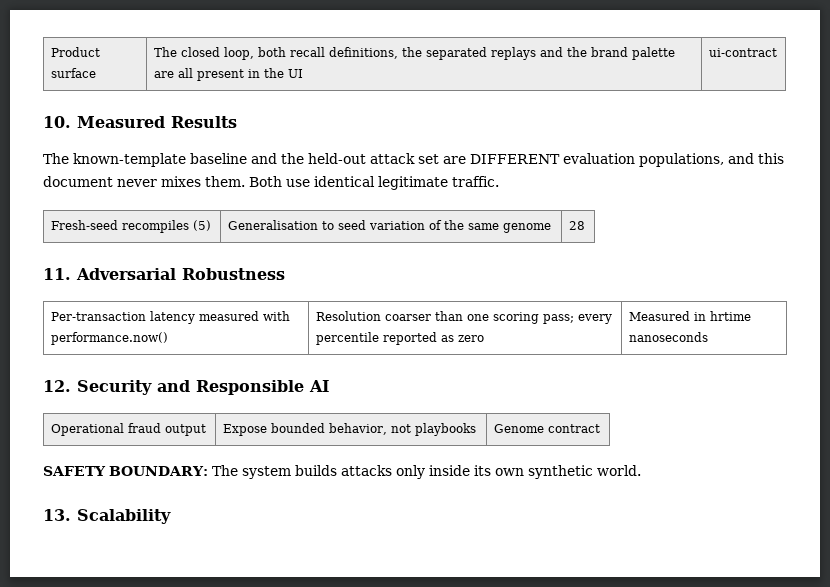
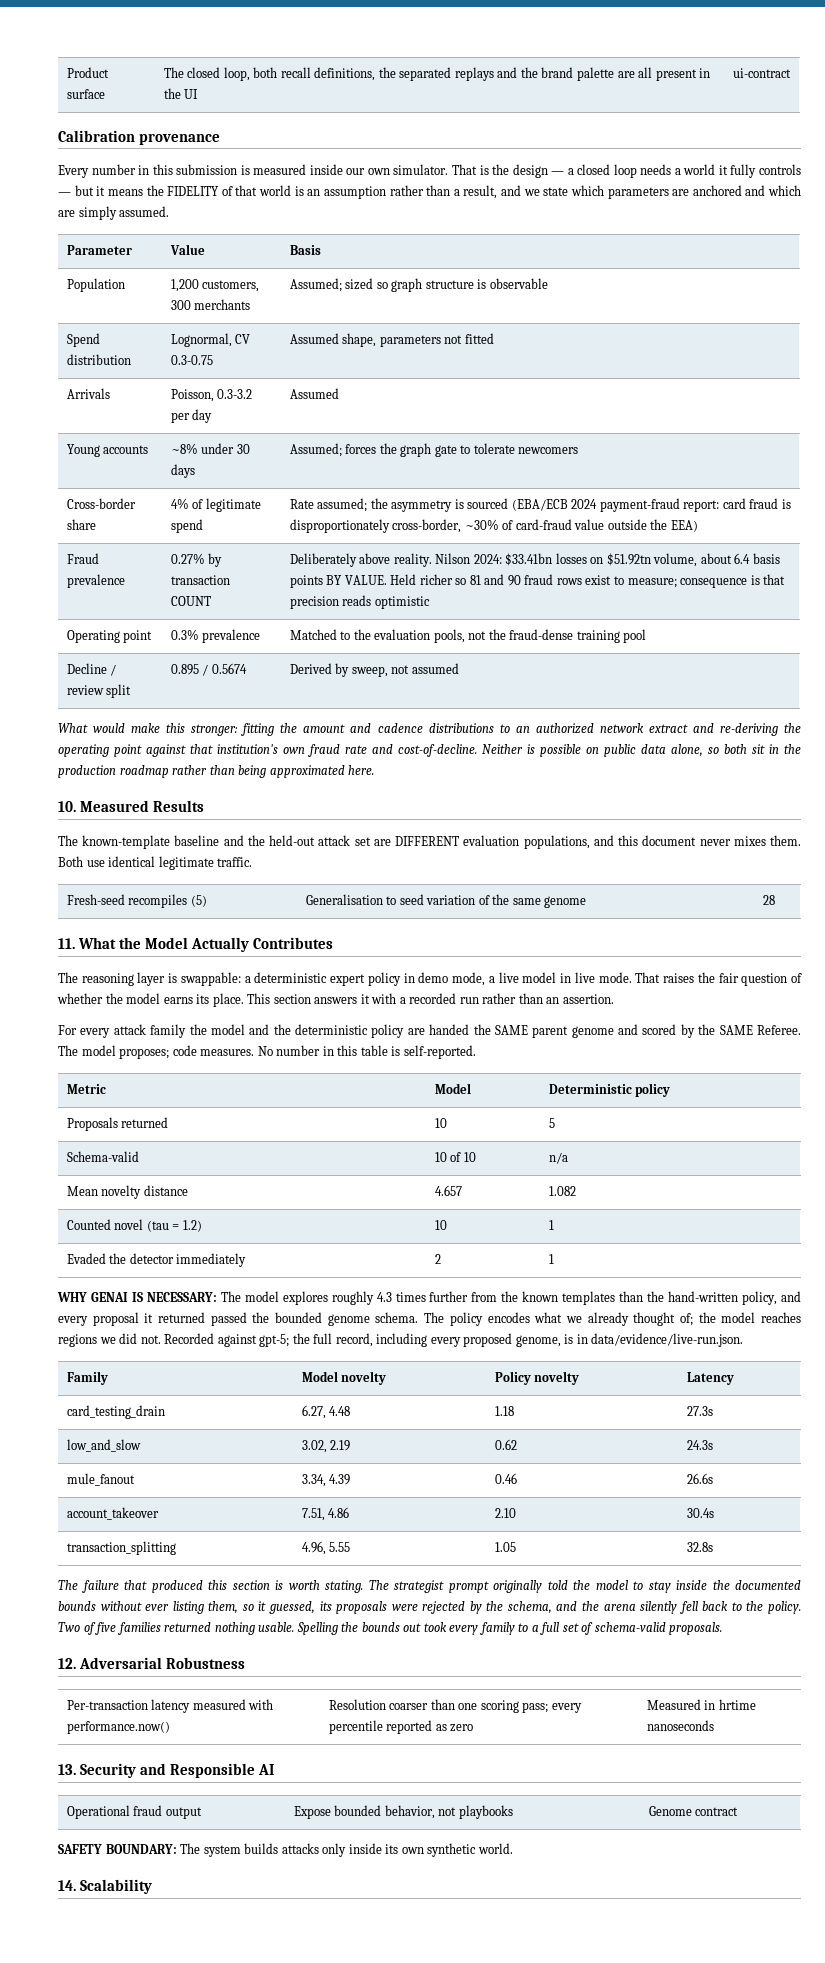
(777, 52) none -> [58,130,220,145] [58,164,801,178] [58,185,801,199] [58,206,170,220] [66,245,132,255] [169,244,205,255] [289,245,321,255] [66,278,125,292] [170,279,260,292] [170,299,251,310] [289,278,548,292] [66,333,100,347] [66,354,131,365] [170,333,251,347] [170,355,213,365] [289,333,494,347] [66,388,110,399] [170,389,253,402] [170,409,213,423] [289,388,339,399] [66,444,149,457] [170,443,250,454] [170,464,195,478] [289,443,579,457] [66,498,136,509] [66,519,96,530] [170,498,261,512] [170,519,203,533] [289,498,791,512] [289,519,698,533] [66,553,99,564] [66,574,125,588] [170,553,223,567] [170,575,230,585] [170,596,211,606] [289,553,780,567] [289,574,786,588] [289,595,430,609] [66,630,153,643] [170,629,261,643] [289,629,647,643] [66,663,117,676] [66,684,132,698] [170,663,247,676] [289,663,459,677] [58,723,801,736] [58,744,801,757] [58,765,375,778] // Calibration provenance // Every number in this submission is measured inside our own simulator. That is the design — a closed loop needs a world it fully controls — but it means the FIDELITY of that world is an assumption rather than a result, and we state which parameters are anchored and which are simply assumed. // Parameter | Value | Basis // Population | 1,200 customers, 300 merchants | Assumed; sized so graph structure is observable // Spend distribution | Lognormal, CV 0.3-0.75 | Assumed shape, parameters not fitted // Arrivals | Poisson, 0.3-3.2 per day | Assumed // Young accounts | ~8% under 30 days | Assumed; forces the graph gate to tolerate newcomers // Cross-border share | 4% of legitimate spend | Rate assumed; the asymmetry is sourced (EBA/ECB 2024 payment-fraud report: card fraud is disproportionately cross-border, ~30% of card-fraud value outside the EEA) // Fraud prevalence | 0.27% by transaction COUNT | Deliberately above reality. Nilson 2024: $33.41bn losses on $51.92tn volume, about 6.4 basis points BY VALUE. Held richer so 81 and 90 fraud rows exist to measure; consequence is that precision reads optimistic // Operating point | 0.3% prevalence | Matched to the evaluation pools, not the fraud-dense training pool // Decline / review split | 0.895 / 0.5674 | Derived by sweep, not assumed // What would make this stronger: fitting the amount and cadence distributions to an authorized network extract and re-deriving the operating point against that institution's own fraud rate and cost-of-decline. Neither is possible on public data alone, so both sit in the production roadmap rather than being approximated here.
(71, 274) none -> [78,937,334,952] [58,972,803,986] [57,993,614,1007] [58,1024,802,1038] [58,1045,476,1059] [66,1084,106,1094] [434,1083,471,1094] [548,1083,671,1097] [66,1117,169,1131] [434,1118,447,1128] [548,1118,555,1128] [66,1151,139,1162] [434,1152,476,1162] [548,1152,568,1164] [66,1185,188,1199] [434,1185,462,1196] [548,1186,576,1196] [66,1219,202,1232] [434,1220,447,1230] [548,1220,554,1230] [66,1253,247,1267] [434,1254,441,1264] [548,1254,554,1264] [57,1291,801,1305] [58,1312,802,1326] [58,1333,744,1347] [66,1371,108,1385] [301,1371,387,1385] [494,1371,580,1385] [686,1372,734,1385] [66,1405,165,1419] [301,1405,351,1419] [494,1406,514,1416] [686,1406,713,1416] [66,1439,141,1452] [301,1440,351,1453] [494,1439,517,1450] [686,1440,713,1450] [66,1473,135,1486] [301,1474,351,1487] [494,1473,517,1484] [686,1473,713,1484] [66,1507,159,1520] [301,1507,350,1521] [494,1508,516,1518] [686,1508,714,1518] [66,1541,176,1555] [301,1541,351,1555] [494,1542,516,1552] [686,1542,713,1552] [58,1580,801,1593] [58,1601,802,1614] [58,1622,723,1635] [58,1658,76,1669] What the Model Actually Contributes // The reasoning layer is swappable: a deterministic expert policy in demo mode, a live model in live mode. That raises the fair question of whether the model earns its place. This section answers it with a recorded run rather than an assertion. // For every attack family the model and the deterministic policy are handed the SAME parent genome and scored by the SAME Referee. The model proposes; code measures. No number in this table is self-reported. // Metric | Model | Deterministic policy // Proposals returned | 10 | 5 // Schema-valid | 10 of 10 | n/a // Mean novelty distance | 4.657 | 1.082 // Counted novel (tau = 1.2) | 10 | 1 // Evaded the detector immediately | 2 | 1 // WHY GENAI IS NECESSARY: The model explores roughly 4.3 times further from the known templates than the hand-written policy, and every proposal it returned passed the bounded genome schema. The policy encodes what we already thought of; the model reaches regions we did not. Recorded against gpt-5; the full record, including every proposed genome, is in data/evidence/live-run.json. // Family | Model novelty | Policy novelty | Latency // card_testing_drain | 6.27, 4.48 | 1.18 | 27.3s // low_and_slow | 3.02, 2.19 | 0.62 | 24.3s // mule_fanout | 3.34, 4.39 | 0.46 | 26.6s // account_takeover | 7.51, 4.86 | 2.10 | 30.4s // transaction_splitting | 4.96, 5.55 | 1.05 | 32.8s // The failure that produced this section is worth stating. The strategist prompt originally told the model to stay inside the documented bounds without ever listing them, so it guessed, its proposals were rejected by the schema, and the arena silently fell back to the policy. Two of five families returned nothing usable. Spelling the bounds out took every family to a full set of schema-valid proposals. // 12.
[43,380,71,392] 12. -> [58,1764,76,1775] 13.
[43,509,71,521] 13. -> [58,1880,76,1891] 14.

